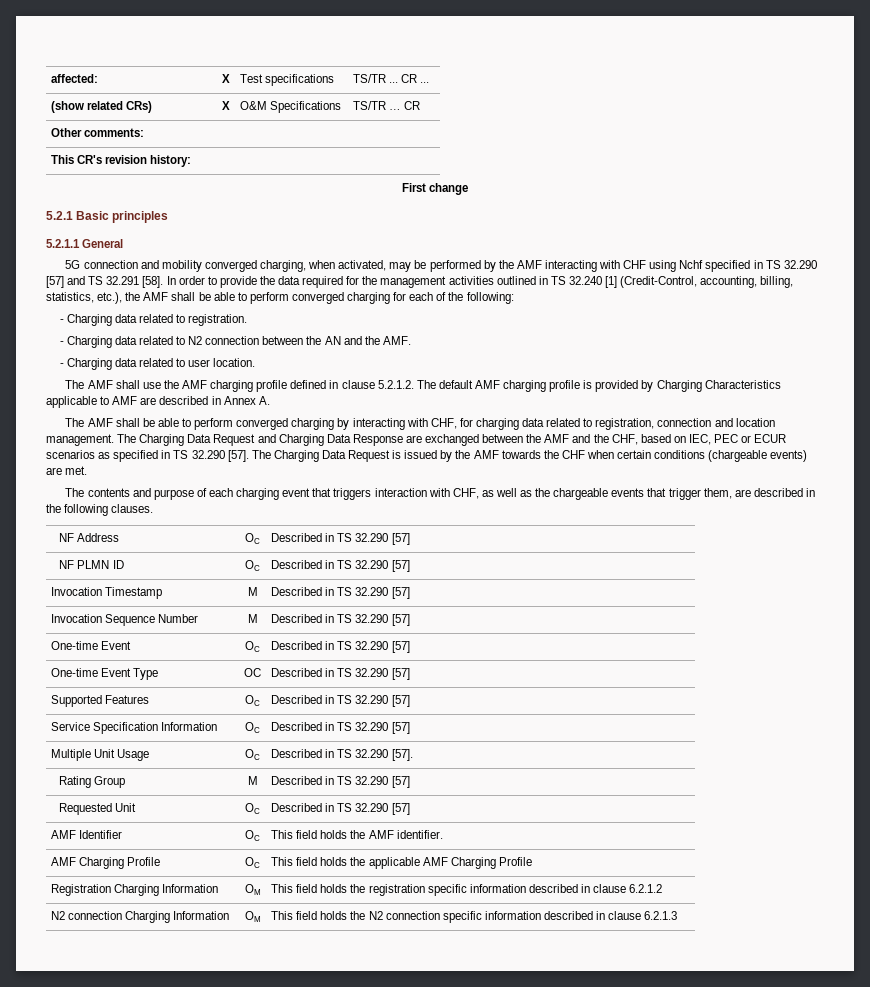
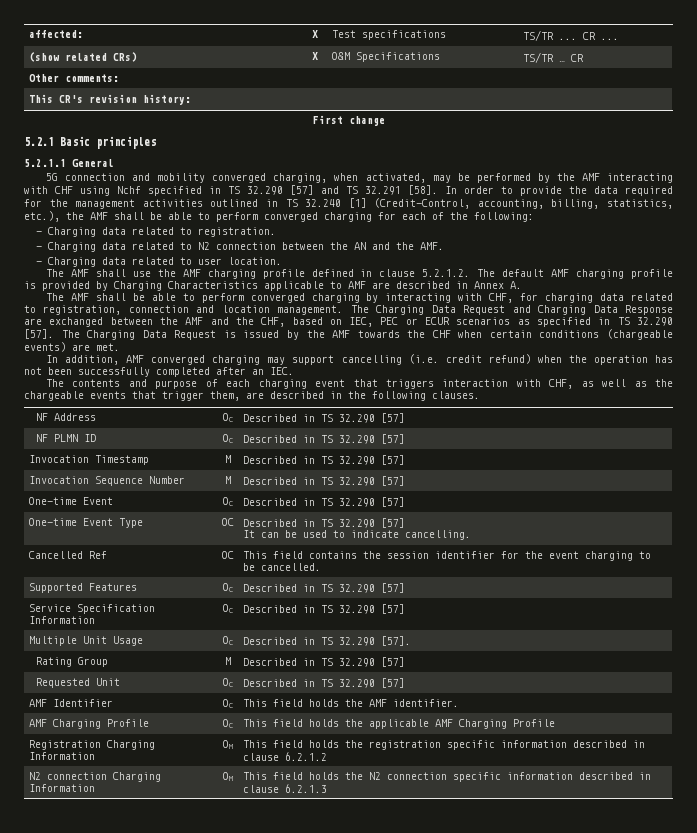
(88, 470) none -> [45,354,673,365] [24,367,294,377] // In addition, AMF converged charging may support cancelling (i.e. credit refund) when the operation has not been successfully completed after an IEC.
(410, 674) none -> [242,530,471,540] [28,551,107,559] [221,551,234,559] [242,551,651,561] [242,563,321,571] // It can be used to indicate cancelling. // Cancelled Ref | OC | This field contains the session identifier for the event charging to be cancelled.

